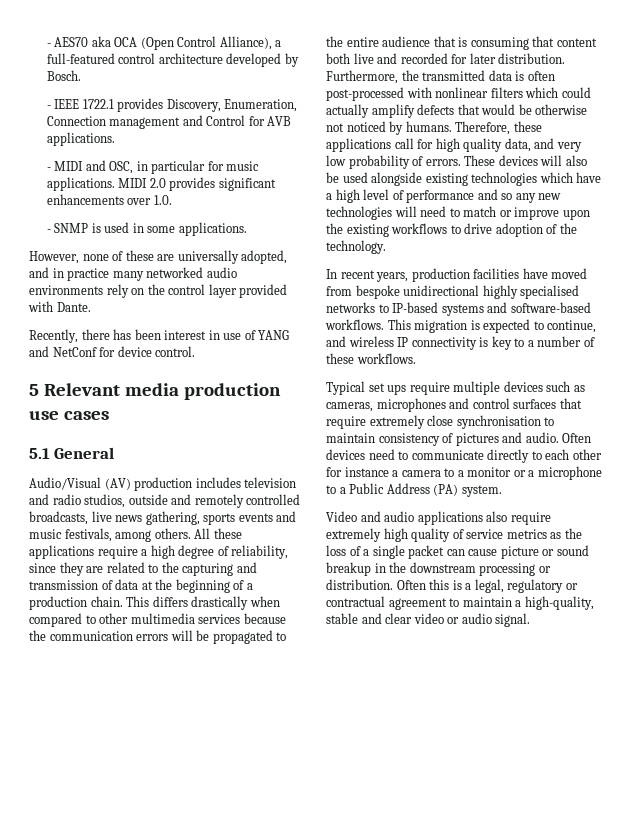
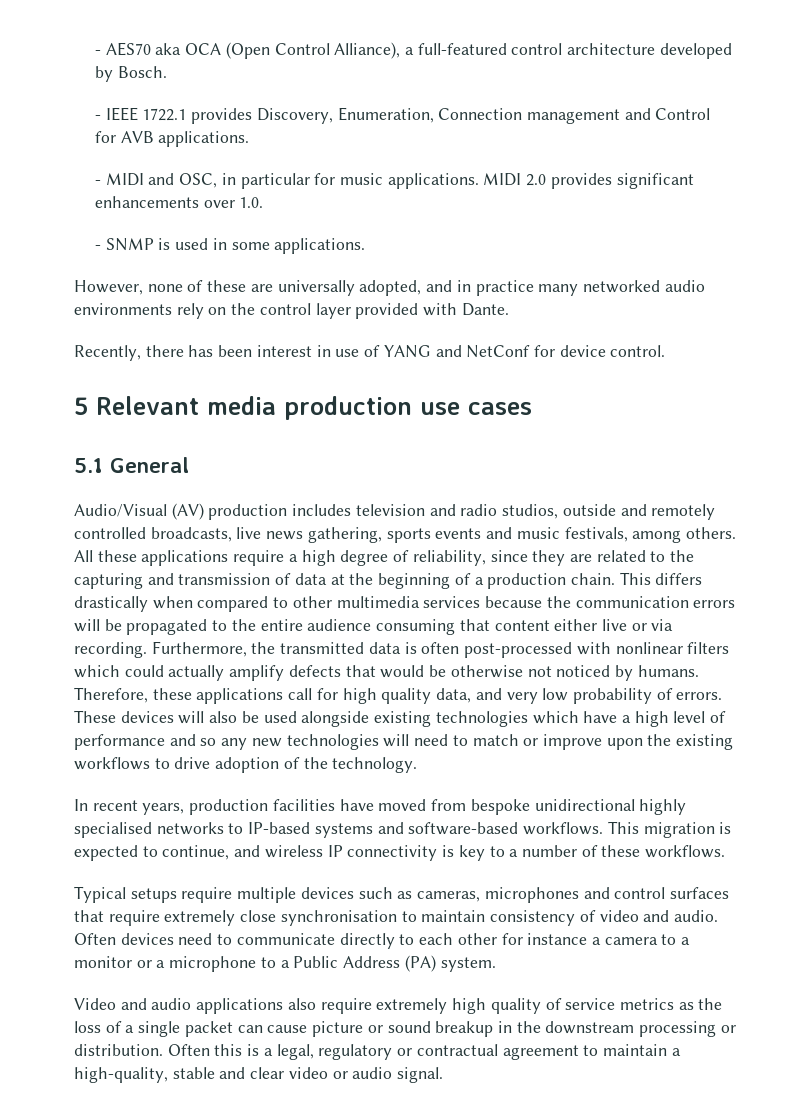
[433,36,468,47] that is -> (372, 625) none
[326,53,566,64] both live and recorded for later distribution. -> [554,619,674,631] [74,642,147,658] either live or via recording.
[368,383,407,395] set ups -> [130,888,177,903] setups
[455,433,499,446] pictures -> [599,910,639,922] video

